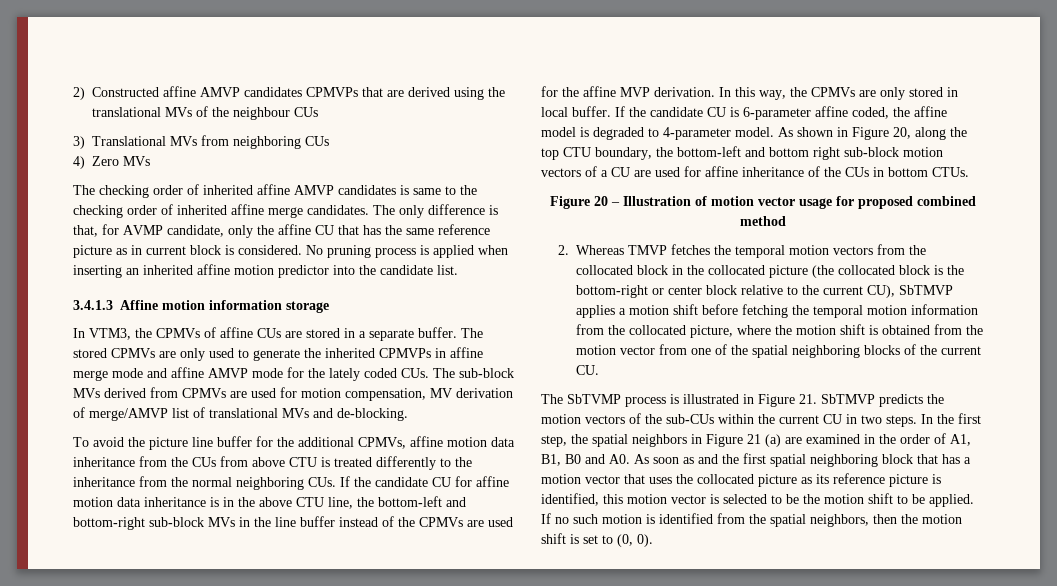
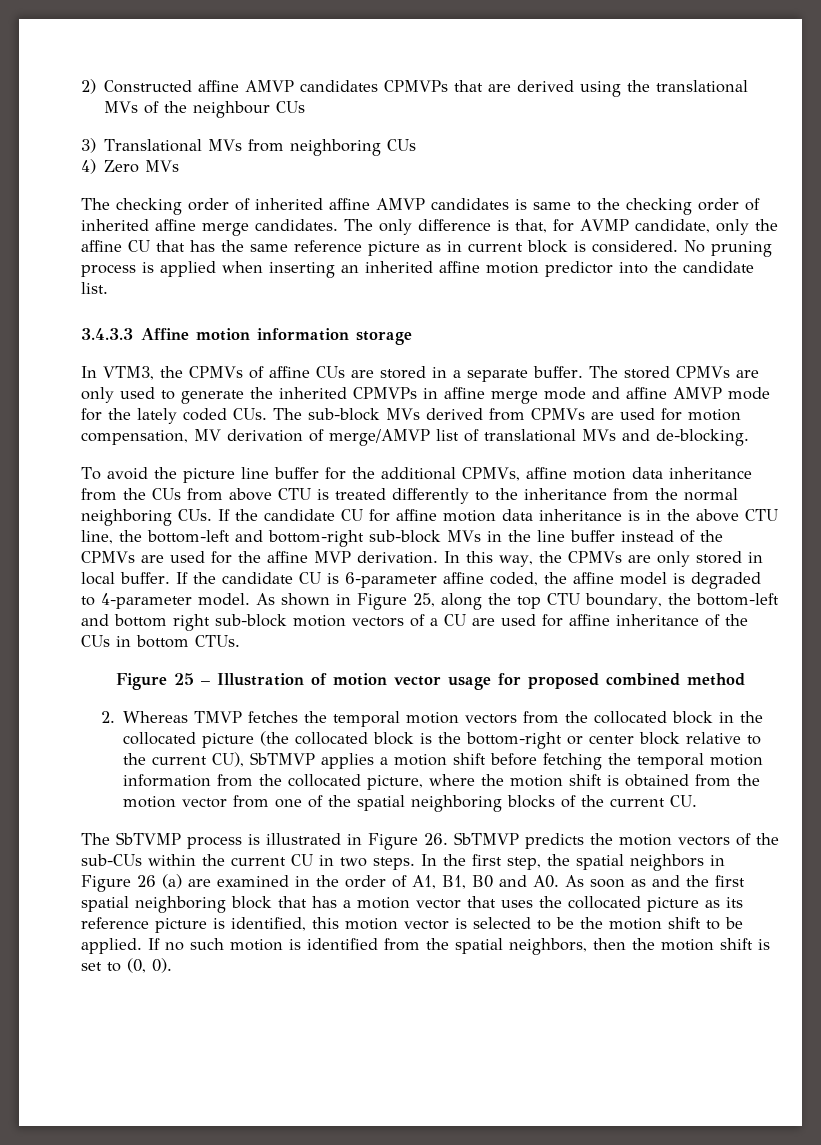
[73,300,113,310] 3.4.1.3 -> [81,328,133,340] 3.4.3.3
[893,127,911,139] 20, -> [413,593,435,607] 25,
[593,196,608,206] 20 -> [174,673,194,685] 25
[799,394,817,404] 21. -> [424,833,448,845] 26.
[747,434,761,444] 21 -> [137,875,156,887] 26

